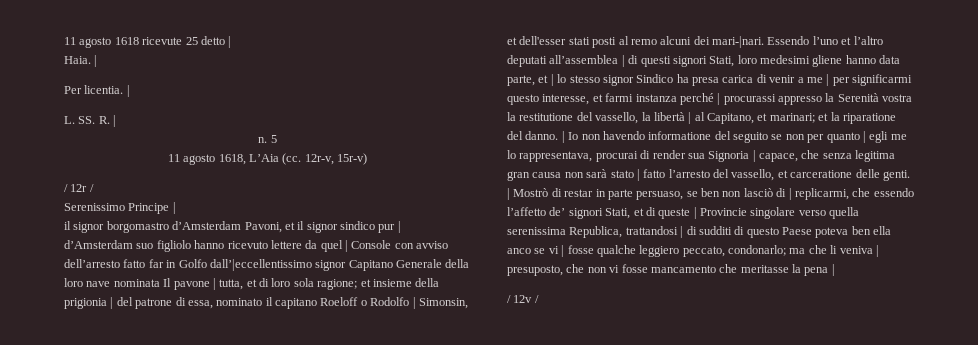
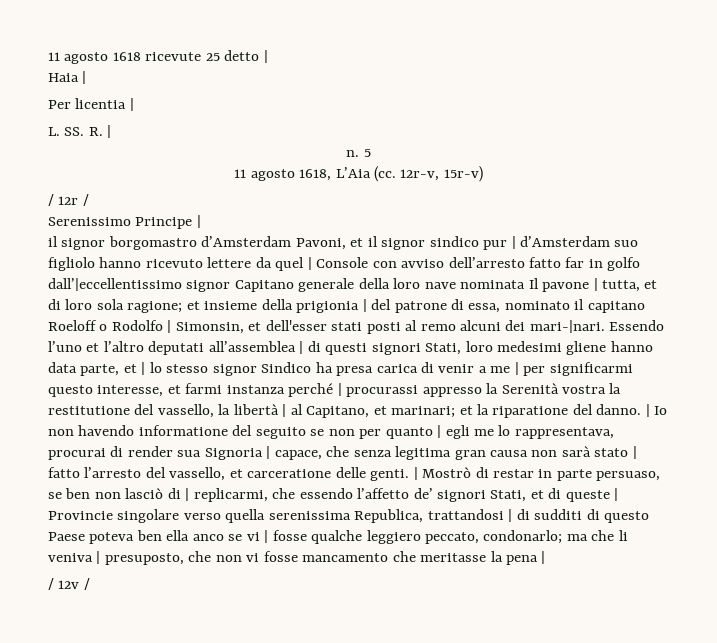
[64,56,91,64] Haia. -> [48,73,79,82] Haia
[84,85,124,94] licentia. -> [75,98,127,109] licentia
[178,259,207,268] Golfo -> [607,257,641,271] golfo
[396,259,442,268] Generale -> [298,278,355,292] generale

